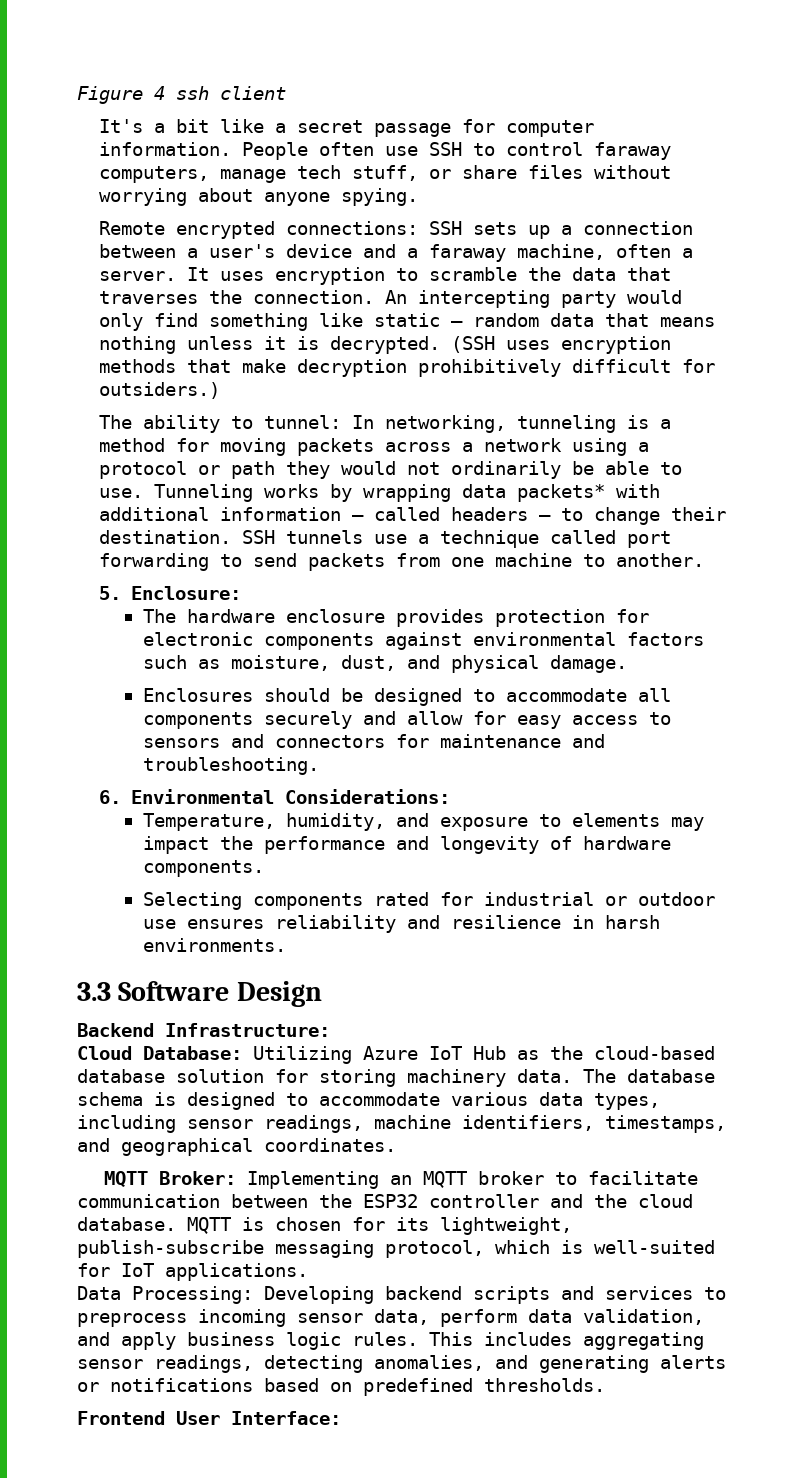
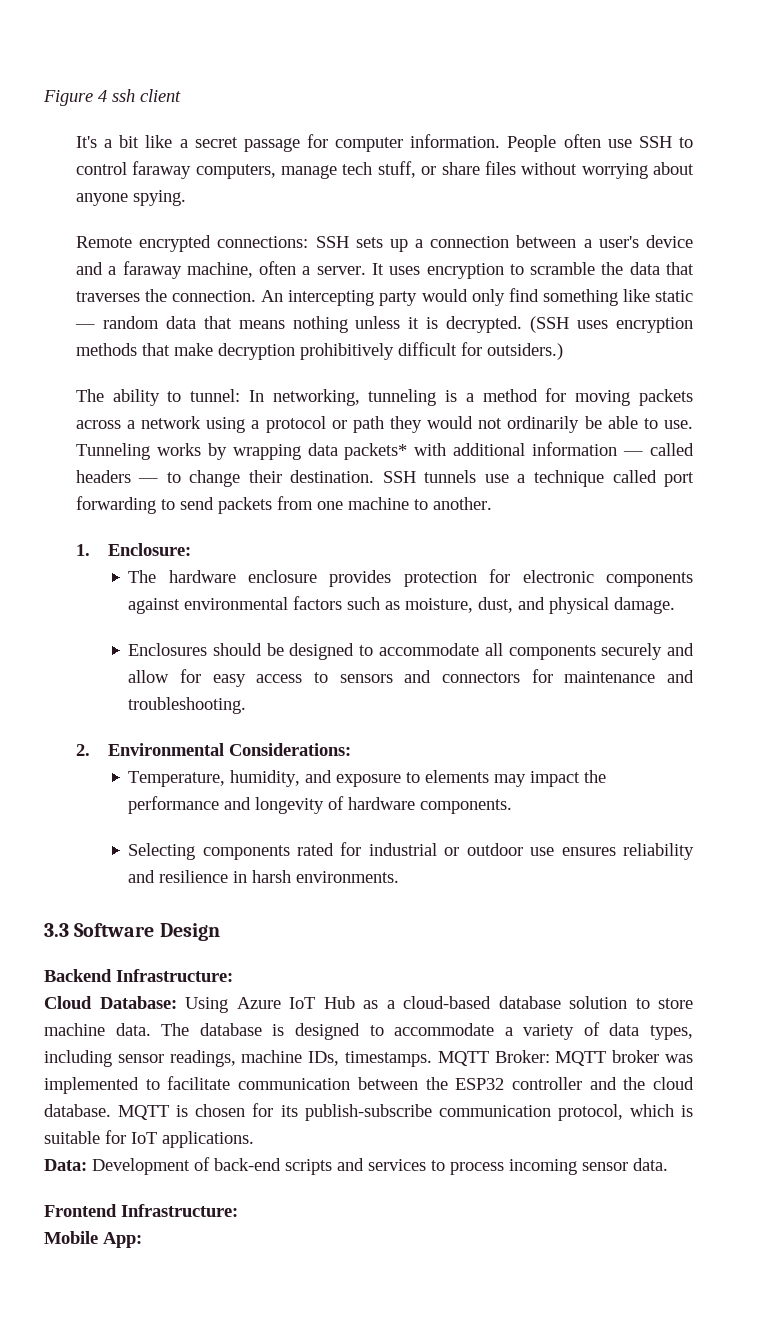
[99,586,122,600] 5. -> [75,544,90,556] 1.
[99,790,122,804] 6. -> [75,744,90,756] 2.
[253,1046,352,1064] Utilizing -> [185,997,228,1013] Using
[550,1046,583,1060] the -> [386,1000,395,1009] a
[275,1069,506,1087] for storing machinery -> [635,998,693,1009] [44,1023,105,1036] to store machine
[77,1092,143,1106] schema -> (262, 1029) none
[451,1092,528,1106] various -> [504,1022,600,1040] a variety of
[462,1115,726,1133] [77,1138,396,1156] [104,1171,545,1189] identifiers, timestamps, and geographical coordinates. // MQTT Broker: Implementing an MQTT broker -> [308,1050,693,1067] [44,1077,139,1094] IDs, timestamps. MQTT Broker: MQTT broker was implemented
[440,1217,572,1235] [77,1240,374,1258] lightweight, publish-subscribe messaging -> [304,1104,551,1121] publish-subscribe communication
[594,1240,715,1254] well-suited -> [44,1131,100,1144] suitable
[77,1286,462,1304] Data Processing: Developing backend -> [44,1157,281,1175] Data: Development of back-end
[77,1313,187,1327] preprocess -> [450,1162,504,1175] process
[374,1309,704,1327] [77,1332,704,1350] [77,1355,726,1373] [77,1378,605,1396] [77,1411,341,1425] data, perform data validation, and apply business logic rules. This includes aggregating sensor readings, detecting anomalies, and generating alerts or notifications based on predefined thresholds. // Frontend User Interface: -> [633,1158,668,1171] [44,1204,238,1217] [44,1231,142,1248] data. // Frontend Infrastructure: // Mobile App:

